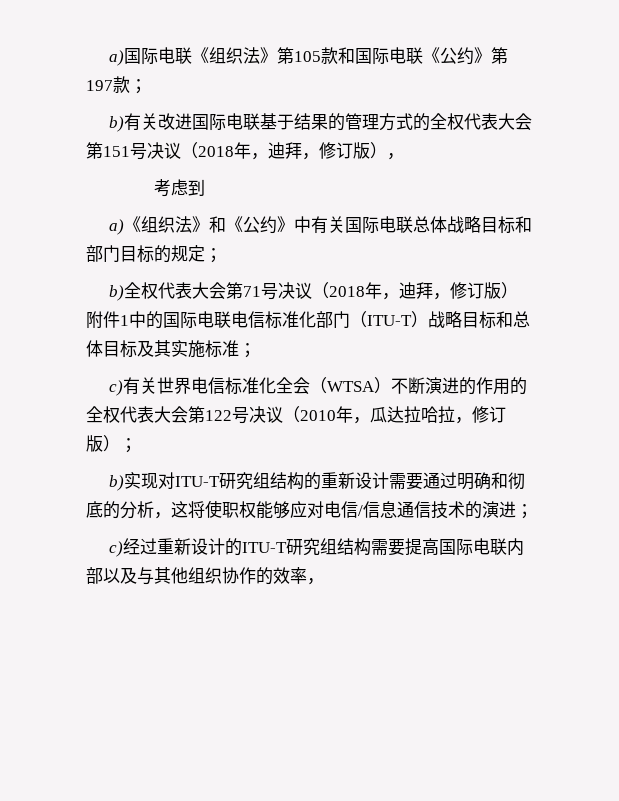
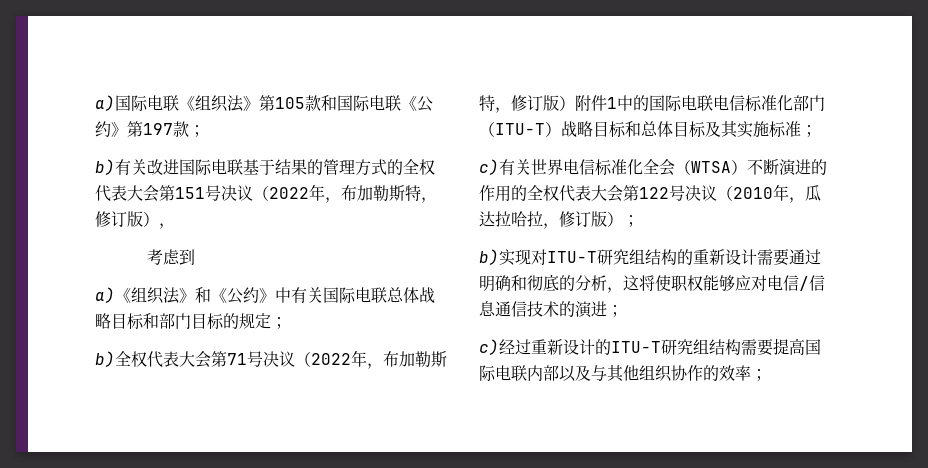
[198,142,302,160] 2018年，迪拜 -> [269,184,421,203] 2022年，布加勒斯特
[329,282,434,300] 2018年，迪拜 -> [311,350,447,369] [479,95,495,112] 2022年，布加勒斯特
[307,578,324,585] ， -> [751,369,767,381] ；

